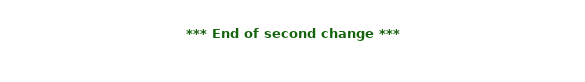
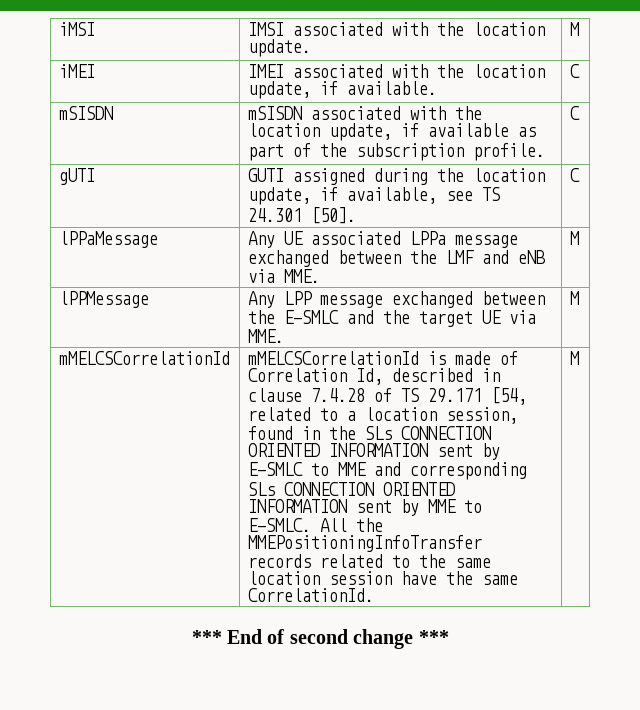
(185, 33) none -> [58,22,95,36] [247,22,545,36] [247,39,311,57] [569,22,579,36] [58,64,95,78] [247,64,545,78] [247,81,437,99] [569,64,580,78] [58,106,113,120] [247,106,482,120] [247,123,536,141] [247,143,545,161] [569,106,580,120] [58,168,95,185] [247,168,545,185] [247,187,500,205] [247,207,356,224] [569,168,580,182] [58,231,158,248] [247,231,518,248] [247,250,545,267] [247,269,320,283] [569,231,579,245] [58,291,149,308] [247,291,545,308] [247,310,536,327] [247,329,284,343] [569,291,579,305] [58,351,230,365] [247,351,518,365] [247,368,500,385] [247,387,527,405] [247,407,518,424] [247,426,491,440] [247,443,500,460] [247,462,527,480] [247,482,455,496] [247,499,482,516] [247,518,383,532] [247,535,482,552] [247,554,491,568] [247,571,518,585] [247,588,374,602] [569,351,579,365] iMSI | IMSI associated with the location update. | M // iMEI | IMEI associated with the location update, if available. | C // mSISDN | mSISDN associated with the location update, if available as part of the subscription profile. | C // gUTI | GUTI assigned during the location update, if available, see TS 24.301 [50]. | C // lPPaMessage | Any UE associated LPPa message exchanged between the LMF and eNB via MME. | M // lPPMessage | Any LPP message exchanged between the E-SMLC and the target UE via MME. | M // mMELCSCorrelationId | mMELCSCorrelationId is made of Correlation Id, described in clause 7.4.28 of TS 29.171 [54, related to a location session, found in the SLs CONNECTION ORIENTED INFORMATION sent by E-SMLC to MME and corresponding SLs CONNECTION ORIENTED INFORMATION sent by MME to E-SMLC. All the MMEPositioningInfoTransfer records related to the same location session have the same CorrelationId. | M //

